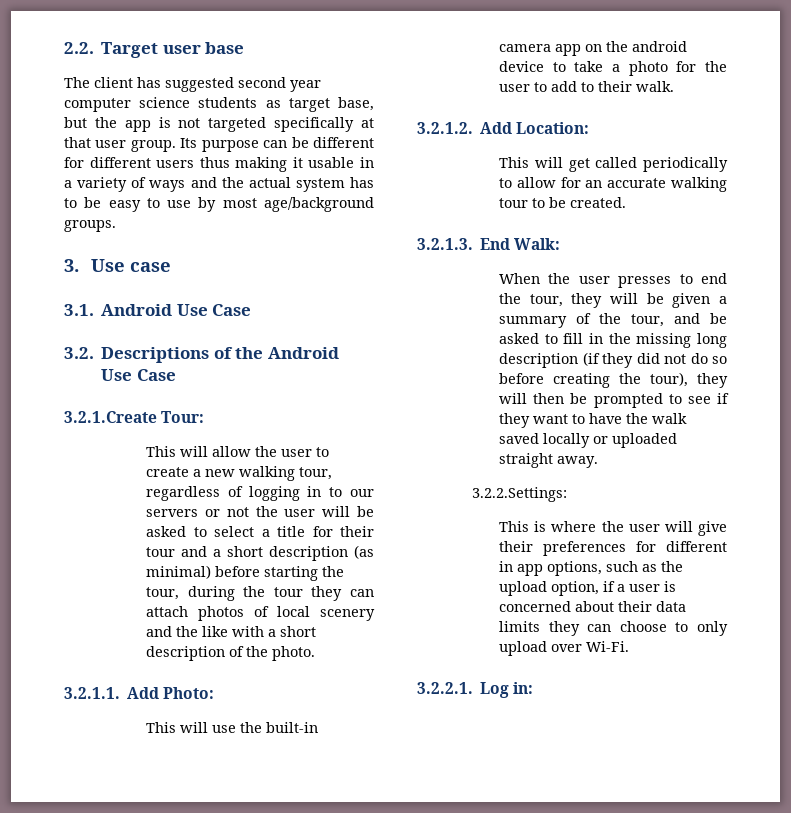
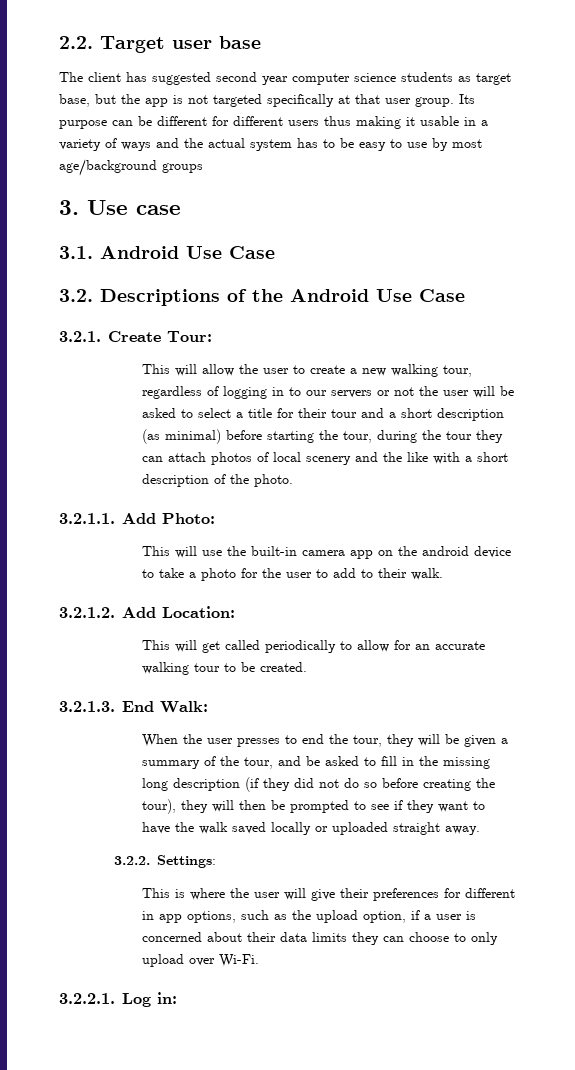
[64,220,116,232] groups. -> [162,163,203,173] groups
[64,411,157,423] 3.2.1.Create -> [59,331,161,342] 3.2.1. Create
[471,487,567,502] 3.2.2.Settings: -> [114,855,217,868] 3.2.2. Settings:

